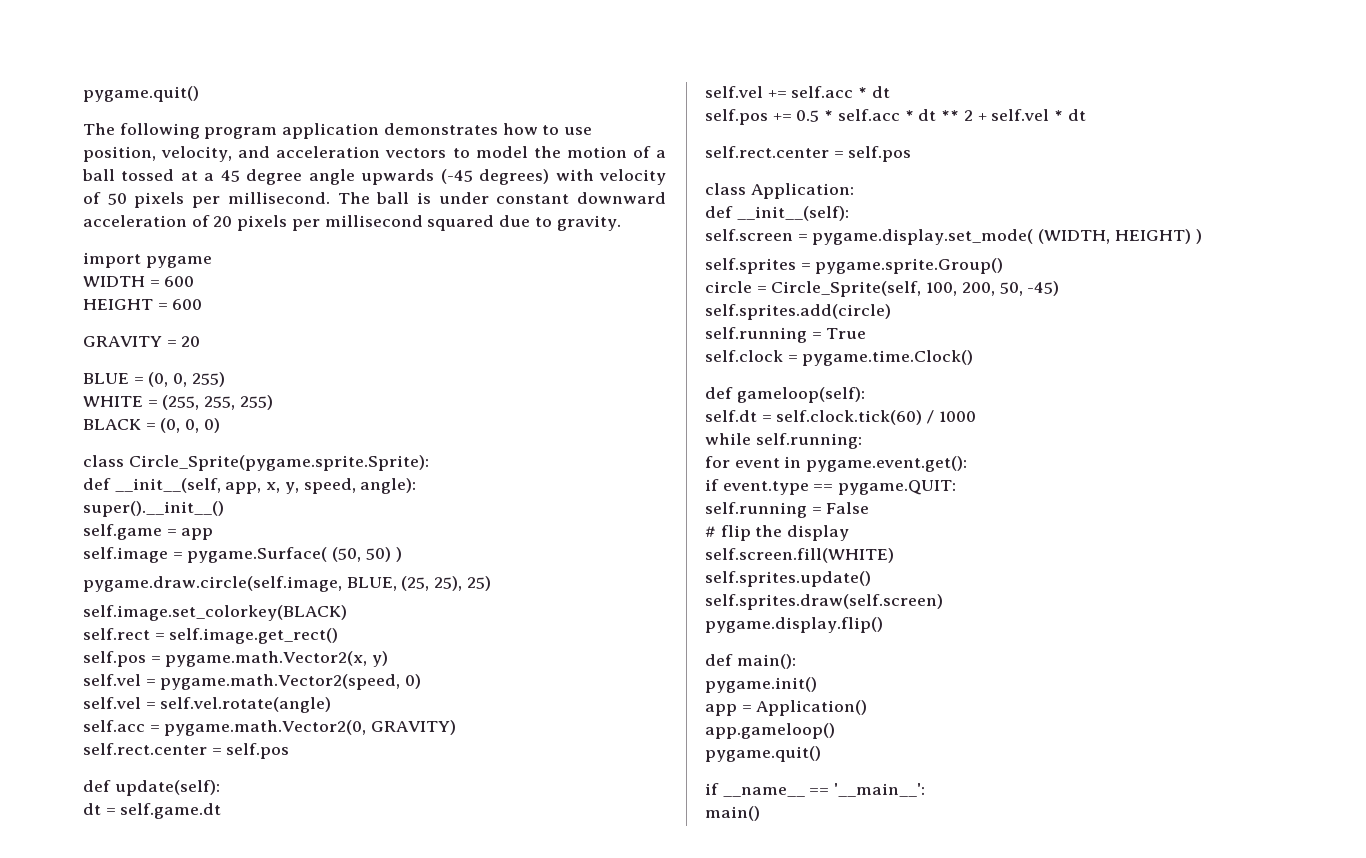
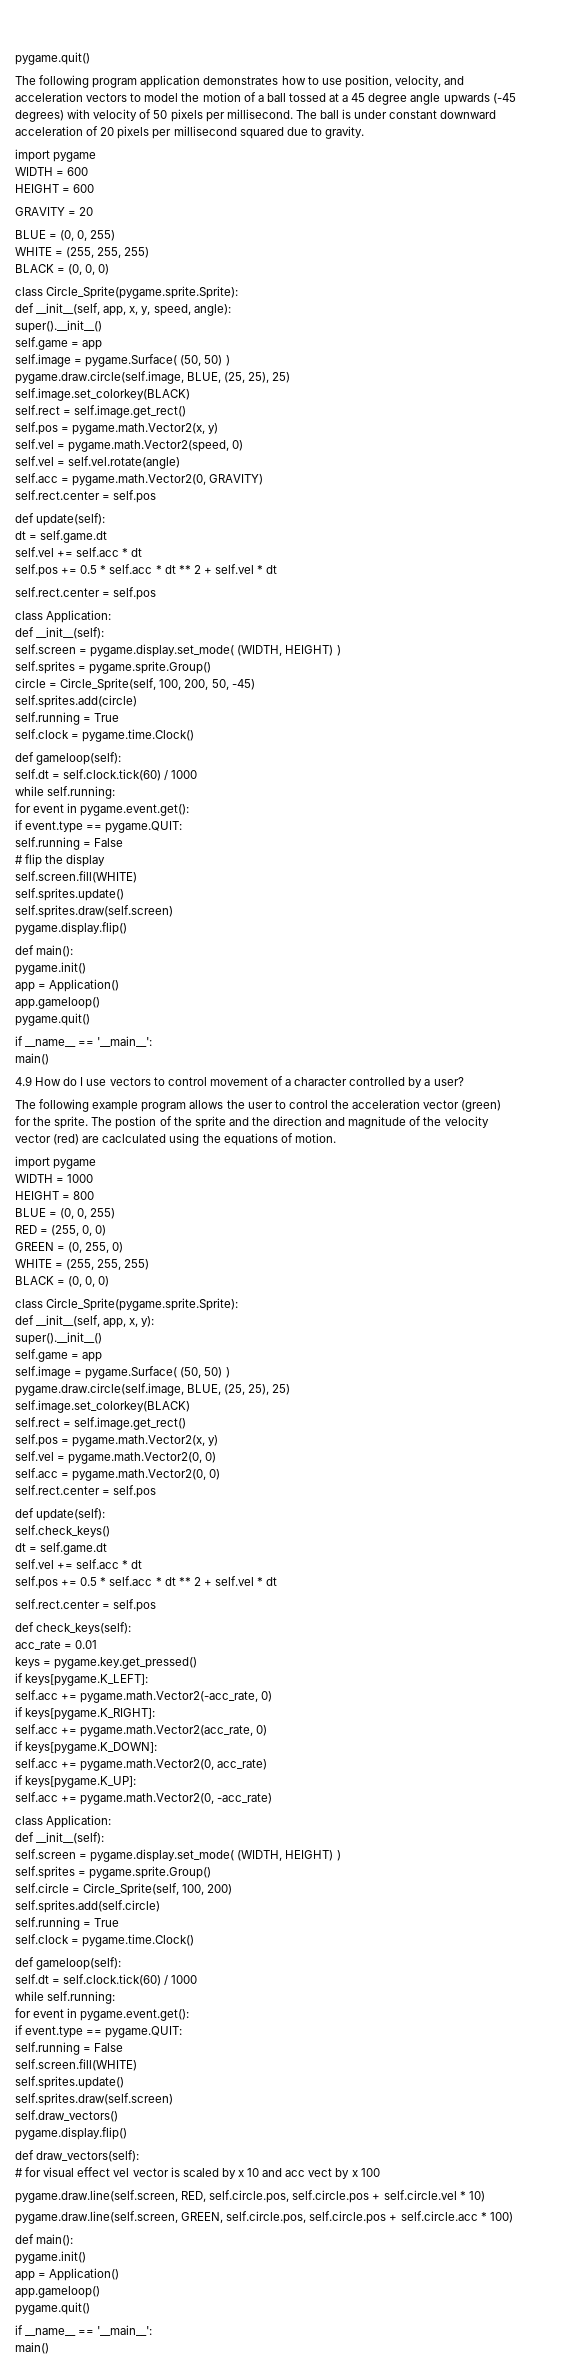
(760, 813) none -> [15,1076,464,1088] [15,1099,502,1112] [15,1116,489,1129] [15,1133,336,1146] [15,1156,97,1169] [15,1174,94,1183] [15,1191,95,1200] [15,1208,116,1219] [15,1225,107,1236] [15,1242,124,1253] [15,1259,150,1270] [15,1276,110,1287] [15,1298,239,1311] [15,1315,155,1328] [15,1332,102,1345] [15,1349,103,1362] [15,1366,230,1379] [15,1383,291,1396] [15,1400,190,1413] [15,1417,187,1430] [15,1434,219,1447] [15,1451,217,1464] [15,1468,221,1481] [15,1485,157,1498] [15,1508,106,1521] [15,1525,110,1537] [15,1542,108,1555] [15,1559,143,1569] [15,1576,278,1589] [15,1599,157,1612] [15,1622,132,1634] [15,1640,98,1650] [15,1657,198,1669] [15,1673,149,1686] [15,1690,273,1703] [15,1707,156,1720] [15,1724,268,1737] [15,1741,158,1754] [15,1758,268,1771] [15,1775,137,1788] [15,1792,273,1805] [15,1815,112,1828] [15,1832,105,1844] [15,1849,341,1862] [15,1866,212,1879] [15,1883,233,1896] [15,1900,160,1913] [15,1917,120,1930] [15,1934,195,1947] [15,1957,122,1970] [15,1974,198,1986] [15,1991,116,2004] [15,2008,190,2021] [15,2025,183,2038] [15,2042,124,2055] [15,2059,137,2071] [15,2076,124,2089] [15,2093,173,2106] [15,2110,118,2122] [15,2127,127,2140] [15,2150,140,2162] [15,2167,380,2179] [15,2190,485,2203] [15,2211,513,2224] [15,2234,74,2246] [15,2251,86,2264] [15,2268,120,2281] [15,2286,100,2298] [15,2302,90,2315] [15,2325,153,2336] [15,2342,49,2354] // 4.9 How do I use vectors to control movement of a character controlled by a user? // The following example program allows the user to control the acceleration vector (green) for the sprite. The postion of the sprite and the direction and magnitude of the velocity vector (red) are caclculated using the equations of motion. // import pygame // WIDTH = 1000 // HEIGHT = 800 // BLUE = (0, 0, 255) // RED = (255, 0, 0) // GREEN = (0, 255, 0) // WHITE = (255, 255, 255) // BLACK = (0, 0, 0) // class Circle_Sprite(pygame.sprite.Sprite): // def __init__(self, app, x, y): // super().__init__() // self.game = app // self.image = pygame.Surface( (50, 50) ) // pygame.draw.circle(self.image, BLUE, (25, 25), 25) // self.image.set_colorkey(BLACK) // self.rect = self.image.get_rect() // self.pos = pygame.math.Vector2(x, y) // self.vel = pygame.math.Vector2(0, 0) // self.acc = pygame.math.Vector2(0, 0) // self.rect.center = self.pos // def update(self): // self.check_keys() // dt = self.game.dt // self.vel += self.acc * dt // self.pos += 0.5 * self.acc * dt ** 2 + self.vel * dt // self.rect.center = self.pos // def check_keys(self): // acc_rate = 0.01 // keys = pygame.key.get_pressed() // if keys[pygame.K_LEFT]: // self.acc += pygame.math.Vector2(-acc_rate, 0) // if keys[pygame.K_RIGHT]: // self.acc += pygame.math.Vector2(acc_rate, 0) // if keys[pygame.K_DOWN]: // self.acc += pygame.math.Vector2(0, acc_rate) // if keys[pygame.K_UP]: // self.acc += pygame.math.Vector2(0, -acc_rate) // class Application: // def __init__(self): // self.screen = pygame.display.set_mode( (WIDTH, HEIGHT) ) // self.sprites = pygame.sprite.Group() // self.circle = Circle_Sprite(self, 100, 200) // self.sprites.add(self.circle) // self.running = True // self.clock = pygame.time.Clock() // def gameloop(self): // self.dt = self.clock.tick(60) / 1000 // while self.running: // for event in pygame.event.get(): // if event.type == pygame.QUIT: // self.running = False // self.screen.fill(WHITE) // self.sprites.update() // self.sprites.draw(self.screen) // self.draw_vectors() // pygame.display.flip() // def draw_vectors(self): // # for visual effect vel vector is scaled by x 10 and acc vect by x 100 // pygame.draw.line(self.screen, RED, self.circle.pos, self.circle.pos + self.circle.vel * 10) // pygame.draw.line(self.screen, GREEN, self.circle.pos, self.circle.pos + self.circle.acc * 100) // def main(): // pygame.init() // app = Application() // app.gameloop() // pygame.quit() // if __name__ == '__main__': // main()

